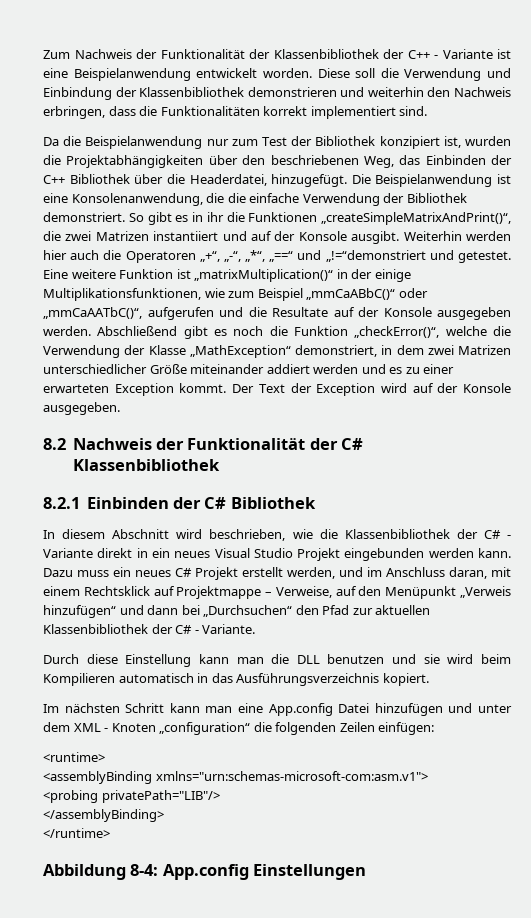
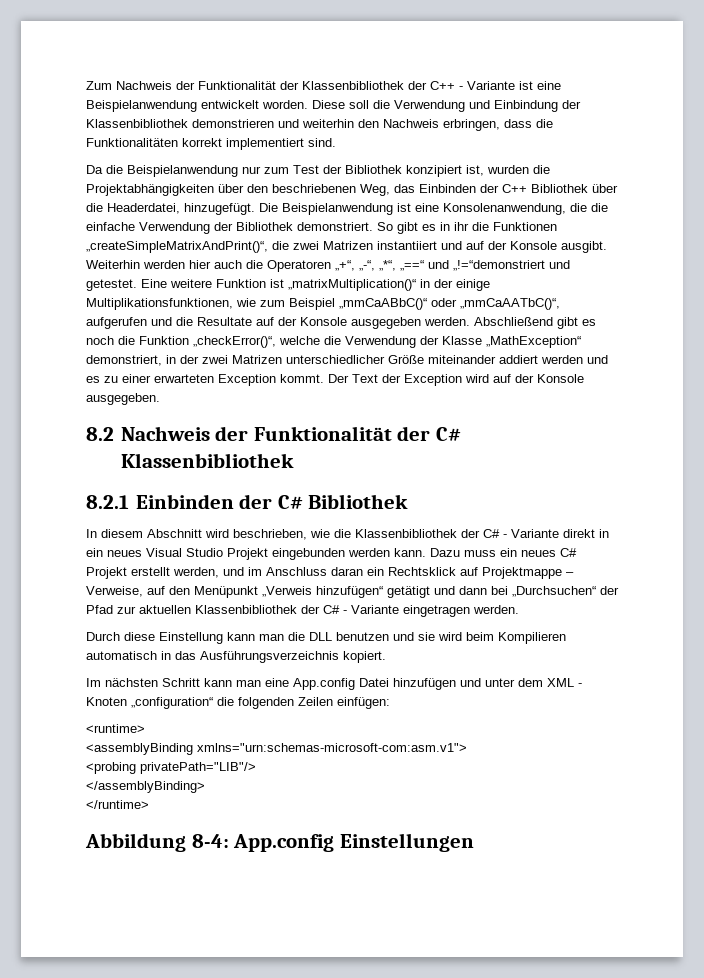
[396,345,424,355] dem -> [180,355,199,364] der
[449,567,511,579] [43,586,80,596] daran, mit einem -> [331,567,384,576] daran ein
(116, 611) none -> [387,586,430,598] getätigt
[295,605,319,615] den -> [600,586,619,595] der
[202,624,256,634] Variante. -> [351,605,519,617] Variante eingetragen werden.

